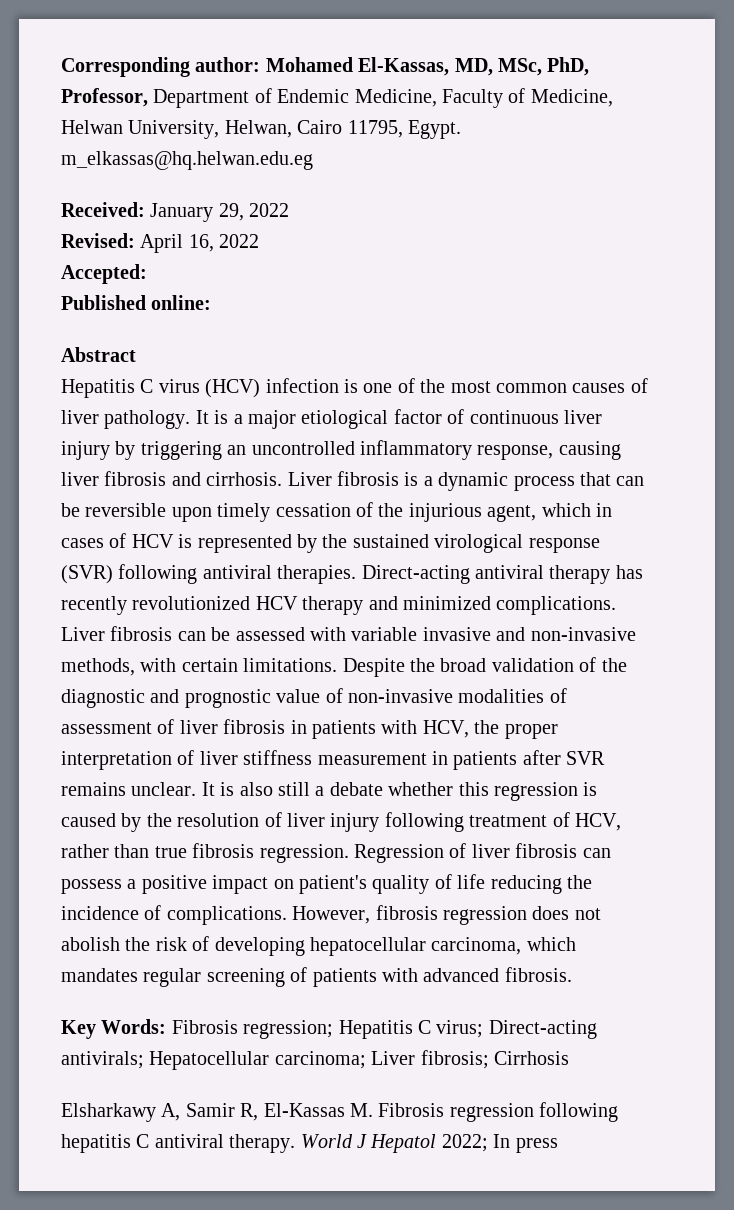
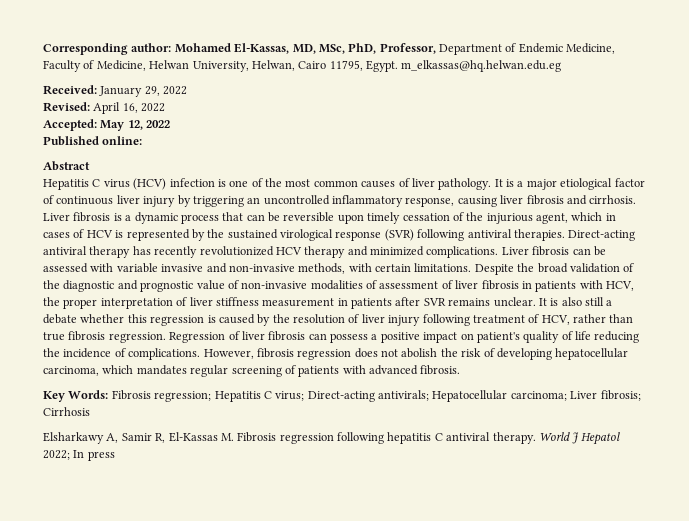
(147, 274) none -> [100,120,171,131] May 12, 2022

